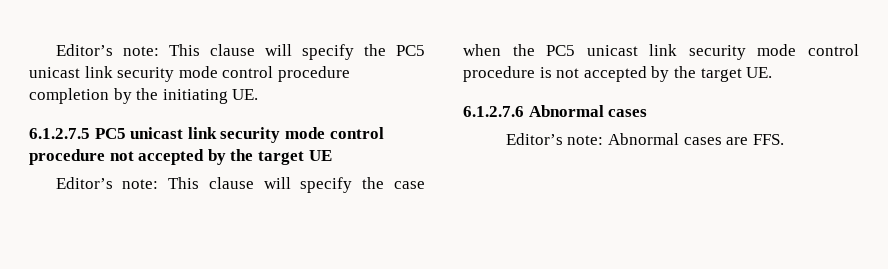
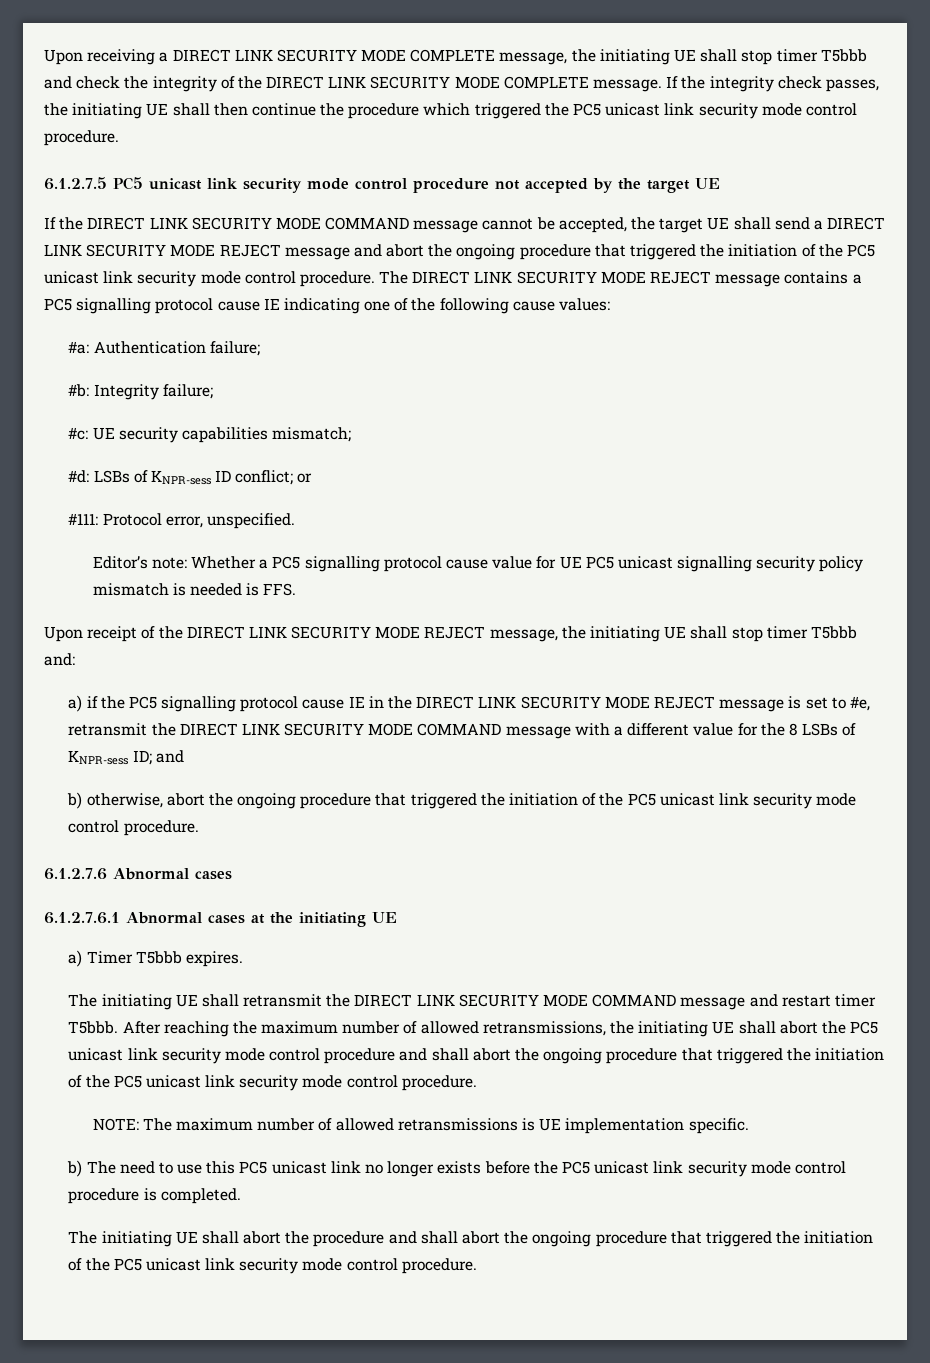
[55,44,425,60] [29,66,350,82] [29,88,259,104] Editor’s note: This clause will specify the PC5 unicast link security mode control procedure completion by the initiating UE. -> [44,49,867,65] [44,76,879,92] [44,103,857,119] [44,130,119,146] Upon receiving a DIRECT LINK SECURITY MODE COMPLETE message, the initiating UE shall stop timer T5bbb and check the integrity of the DIRECT LINK SECURITY MODE COMPLETE message. If the integrity check passes, the initiating UE shall then continue the procedure which triggered the PC5 unicast link security mode control procedure.
[55,177,425,193] [463,44,501,56] Editor’s note: This clause will specify the case when -> [44,217,886,233] [44,244,875,260] [44,271,862,287] [44,298,611,314] [68,341,260,356] [68,384,213,400] [68,427,352,443] [68,470,313,485] [68,513,295,529] [92,556,864,572] [92,583,297,596] [44,626,857,642] [44,653,75,666] [68,695,870,712] [68,723,857,739] [68,750,184,765] [67,792,857,809] [68,820,199,836] [44,868,232,880] [44,912,397,927] [68,950,243,967] [68,994,876,1010] [68,1021,879,1037] [68,1048,885,1064] [68,1075,477,1091] [92,1118,749,1134] [67,1160,530,1177] If the DIRECT LINK SECURITY MODE COMMAND message cannot be accepted, the target UE shall send a DIRECT LINK SECURITY MODE REJECT message and abort the ongoing procedure that triggered the initiation of the PC5 unicast link security mode control procedure. The DIRECT LINK SECURITY MODE REJECT message contains a PC5 signalling protocol cause IE indicating one of the following cause values: // #a: Authentication failure; // #b: Integrity failure; // #c: UE security capabilities mismatch; // #d: LSBs of KNPR-sess ID conflict; or // #111: Protocol error, unspecified. // Editor’s note: Whether a PC5 signalling protocol cause value for UE PC5 unicast signalling security policy mismatch is needed is FFS. // Upon receipt of the DIRECT LINK SECURITY MODE REJECT message, the initiating UE shall stop timer T5bbb and: // a) if the PC5 signalling protocol cause IE in the DIRECT LINK SECURITY MODE REJECT message is set to #e, retransmit the DIRECT LINK SECURITY MODE COMMAND message with a different value for the 8 LSBs of KNPR-sess ID; and // b) otherwise, abort the ongoing procedure that triggered the initiation of the PC5 unicast link security mode control procedure. // 6.1.2.7.6 Abnormal cases // 6.1.2.7.6.1 Abnormal cases at the initiating UE // a) Timer T5bbb expires. // The initiating UE shall retransmit the DIRECT LINK SECURITY MODE COMMAND message and restart timer T5bbb. After reaching the maximum number of allowed retransmissions, the initiating UE shall abort the PC5 unicast link security mode control procedure and shall abort the ongoing procedure that triggered the initiation of the PC5 unicast link security mode control procedure. // NOTE: The maximum number of allowed retransmissions is UE implementation specific. // b) The need to use this PC5 unicast link no longer exists before
[556,66,773,82] [463,105,648,117] [505,133,784,145] not accepted by the target UE. // 6.1.2.7.6 Abnormal cases // Editor’s note: Abnormal cases are FFS. -> [160,1188,241,1204] [68,1231,874,1247] [68,1258,477,1274] completed. // The initiating UE shall abort the procedure and shall abort the ongoing procedure that triggered the initiation of the PC5 unicast link security mode control procedure.

